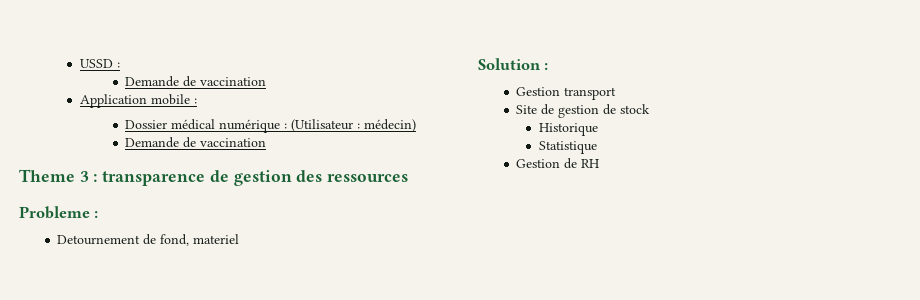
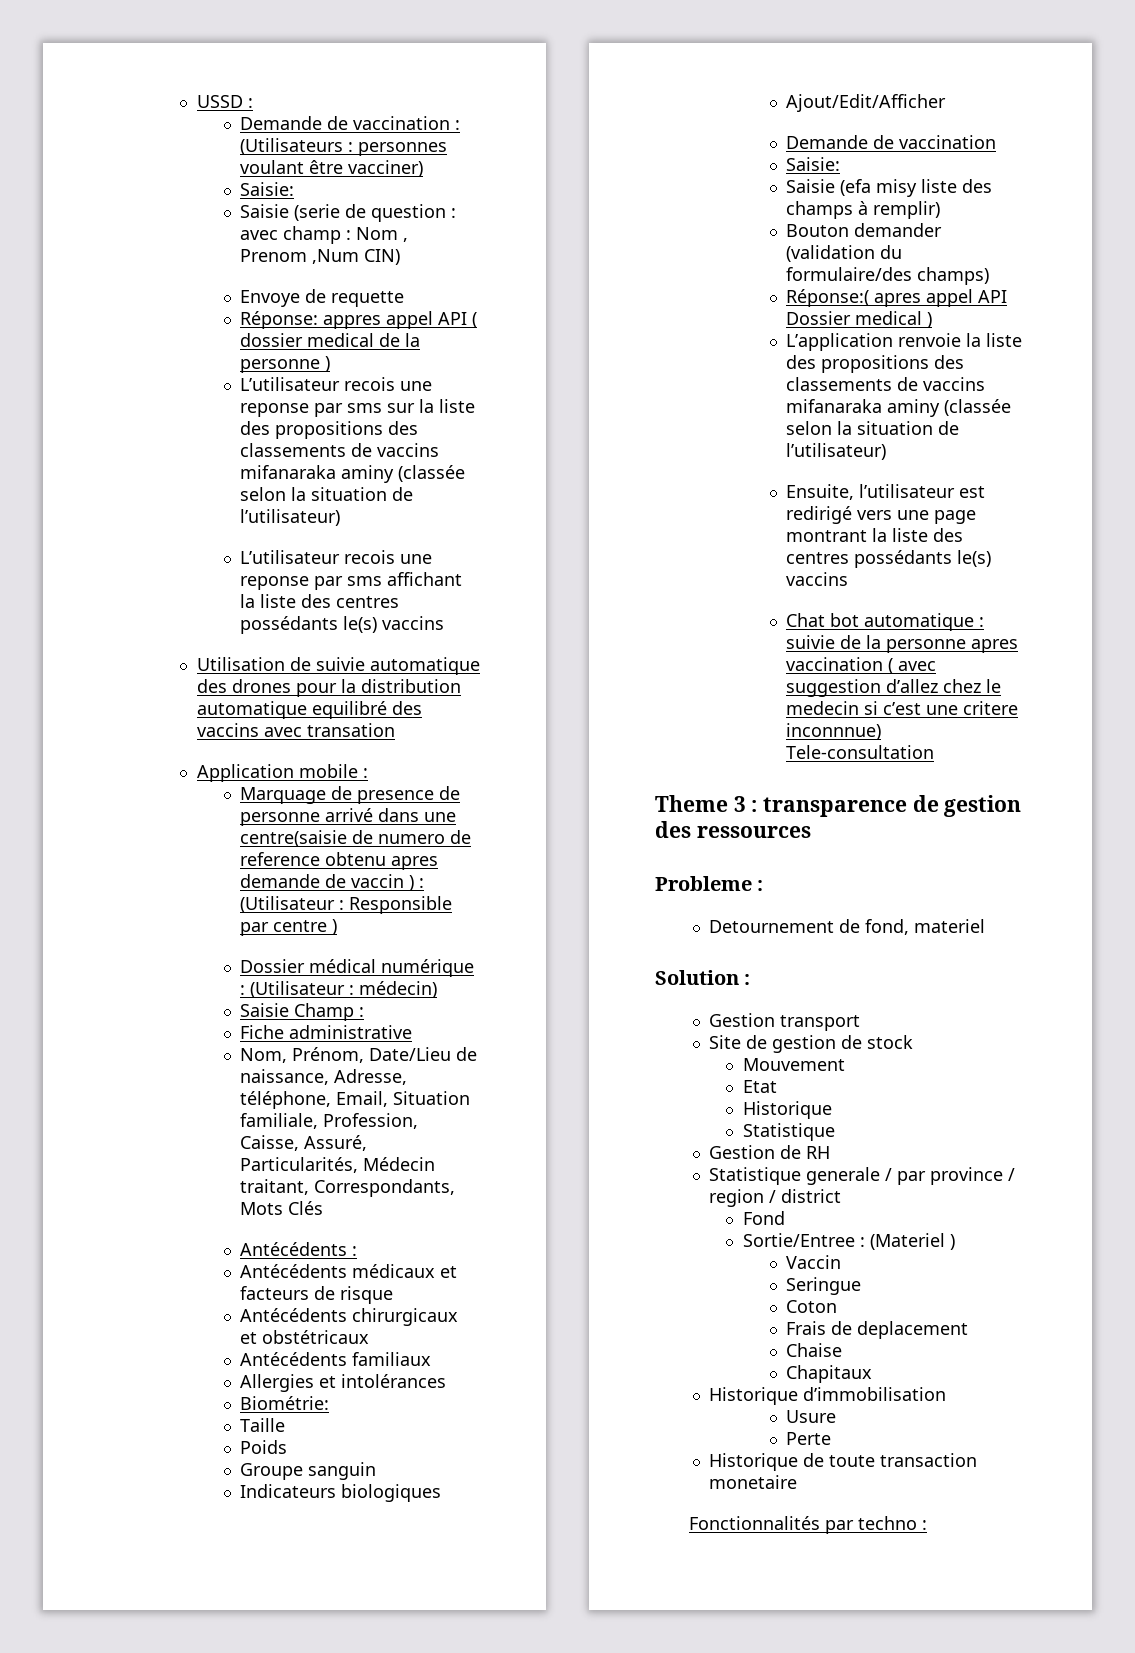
[79,94,197,108] // Application mobile : -> [455,120,461,130] [240,138,448,156] [240,160,424,177] [240,182,295,196] [240,204,457,222] [240,226,409,244] [240,249,401,265] [240,289,405,307] [240,311,478,329] [240,333,421,347] [240,356,331,373] [240,377,433,391] [240,399,476,417] [240,421,419,439] [240,443,440,457] [240,465,466,483] [240,487,414,501] [240,509,341,526] [240,550,433,564] [240,572,463,590] [240,594,400,608] [240,616,445,634] [196,657,480,675] [196,679,461,697] [196,701,422,719] [196,723,395,737] [196,764,368,782] [240,786,461,804] [240,808,457,826] [240,830,472,847] [240,852,439,870] [240,874,425,891] [240,896,453,914] [240,919,338,936] : (Utilisateurs : personnes voulant être vacciner) // Saisie: // Saisie (serie de question : avec champ : Nom , Prenom ,Num CIN) // Envoye de requette // Réponse: appres appel API ( dossier medical de la personne ) // L’utilisateur recois une reponse par sms sur la liste des propositions des classements de vaccins mifanaraka aminy (classée selon la situation de l’utilisateur) // L’utilisateur recois une reponse par sms affichant la liste des centres possédants le(s) vaccins // Utilisation de suivie automatique des drones pour la distribution automatique equilibré des vaccins avec transation // Application mobile : // Marquage de presence de personne arrivé dans une centre(saisie de numero de reference obtenu apres demande de vaccin ) : (Utilisateur : Responsible par centre )
[125,137,267,148] Demande de vaccination -> [240,1003,365,1021] [240,1025,413,1039] [240,1047,478,1063] [240,1069,408,1085] [240,1091,471,1109] [240,1113,419,1129] [240,1135,368,1151] [240,1157,436,1173] [240,1179,456,1197] [240,1201,324,1215] [240,1242,358,1256] [240,1264,458,1278] [240,1286,394,1304] [240,1308,459,1326] [240,1330,370,1344] [240,1352,432,1366] [240,1374,447,1392] [240,1396,330,1410] [240,1418,286,1432] [240,1440,288,1454] [240,1462,377,1480] [240,1484,442,1502] [786,94,947,112] [786,135,997,149] [786,157,841,171] [786,179,993,197] [786,201,941,219] [786,223,943,237] [786,245,903,262] [786,267,990,285] [786,289,1008,307] [786,311,933,328] [786,333,1023,351] [786,355,965,373] [786,377,986,391] [786,399,1012,417] [786,421,960,435] [786,443,887,460] [786,484,986,500] [786,506,977,524] [786,528,964,542] [786,550,992,568] [786,572,849,586] [786,613,985,631] [786,635,1019,653] [786,657,937,674] [786,679,1002,697] [786,701,1019,715] [786,723,882,740] [786,745,935,759] Saisie Champ : // Fiche administrative // Nom, Prénom, Date/Lieu de naissance, Adresse, téléphone, Email, Situation familiale, Profession, Caisse, Assuré, Particularités, Médecin traitant, Correspondants, Mots Clés // Antécédents : // Antécédents médicaux et facteurs de risque // Antécédents chirurgicaux et obstétricaux // Antécédents familiaux // Allergies et intolérances // Biométrie: // Taille // Poids // Groupe sanguin // Indicateurs biologiques // Ajout/Edit/Afficher // Demande de vaccination // Saisie: // Saisie (efa misy liste des champs à remplir) // Bouton demander (validation du formulaire/des champs) // Réponse:( apres appel API Dossier medical ) // L’application renvoie la liste des propositions des classements de vaccins mifanaraka aminy (classée selon la situation de l’utilisateur) // Ensuite, l’utilisateur est redirigé vers une page montrant la liste des centres possédants le(s) vaccins // Chat bot automatique : suivie de la personne apres vaccination ( avec suggestion d’allez chez le medecin si c’est une critere inconnnue) Tele-consultation
(651, 109) none -> [742,1058,845,1071] [742,1080,777,1093] // Mouvement // Etat
(600, 163) none -> [708,1167,1015,1185] [708,1189,841,1207] [742,1211,785,1225] [742,1233,955,1250] [786,1255,842,1269] [786,1277,862,1295] [786,1300,838,1313] [786,1321,969,1339] [786,1343,843,1357] [786,1365,873,1383] [708,1387,946,1405] [786,1410,837,1423] [786,1432,832,1445] [708,1453,977,1471] [708,1475,797,1489] [688,1516,927,1534] // Statistique generale / par province / region / district // Fond // Sortie/Entree : (Materiel ) // Vaccin // Seringue // Coton // Frais de deplacement // Chaise // Chapitaux // Historique d’immobilisation // Usure // Perte // Historique de toute transaction monetaire // Fonctionnalités par techno :

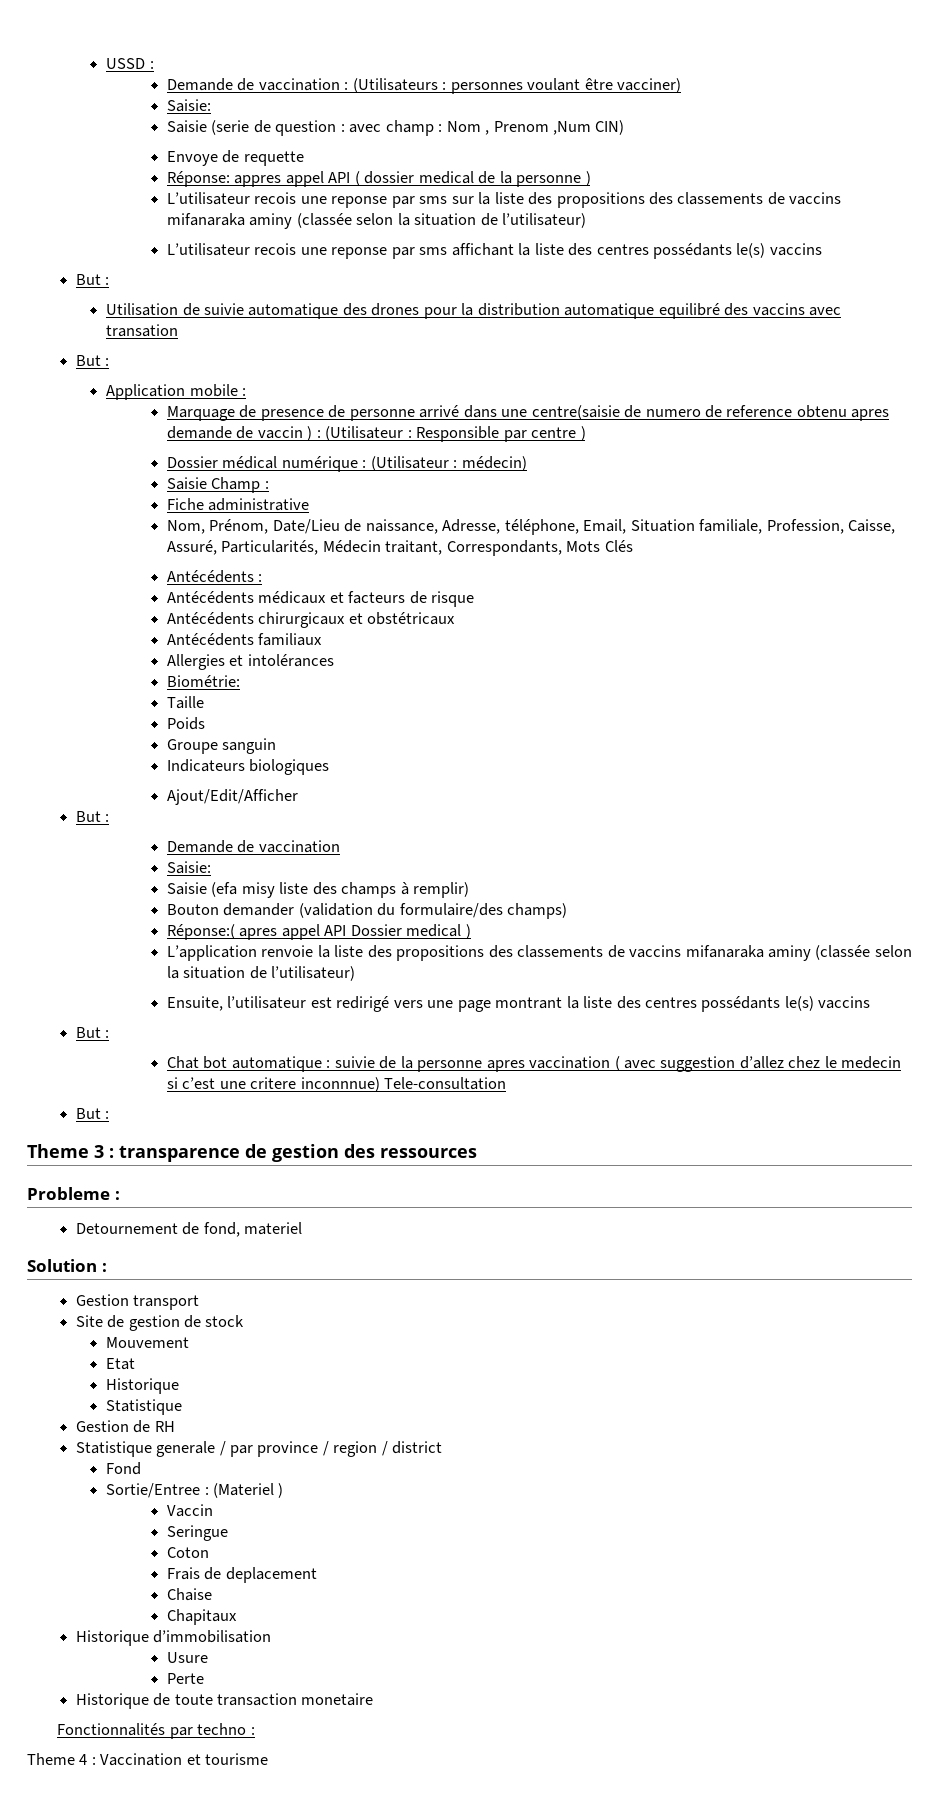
(445, 623) none -> [75,274,110,285] // But :
(395, 730) none -> [75,355,110,366] // But :
(947, 103) none -> [75,811,110,822] // But :
(849, 579) none -> [75,1027,110,1038] // But :
(935, 752) none -> [75,1108,110,1119] // But :
(927, 1525) none -> [27,1753,269,1766] // Theme 4 : Vaccination et tourisme

